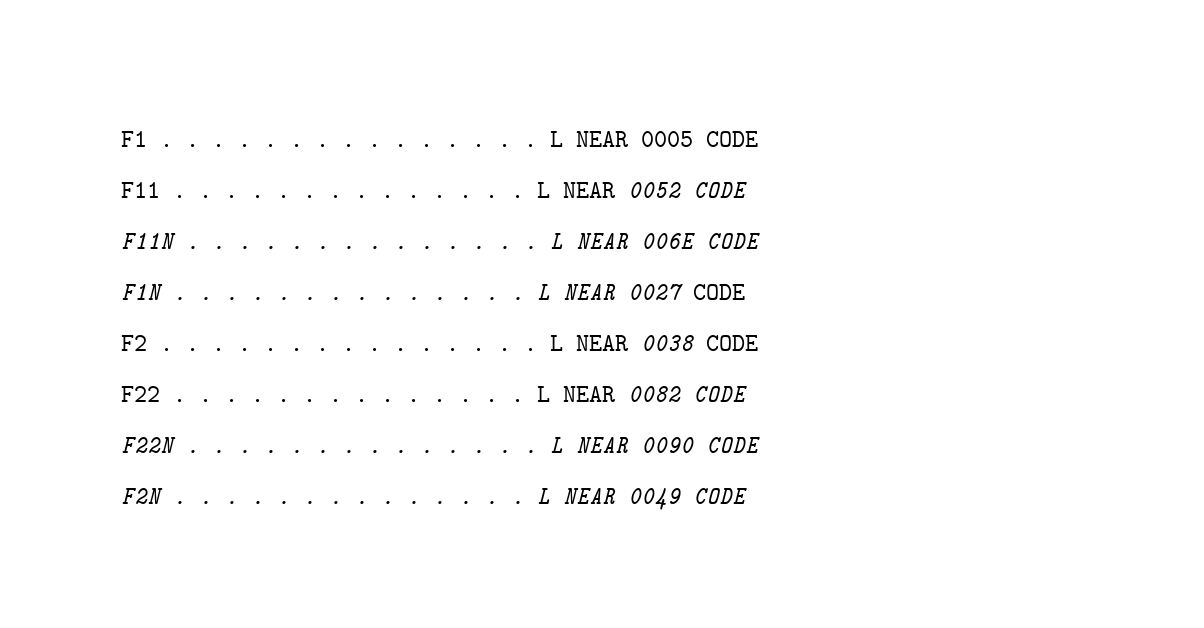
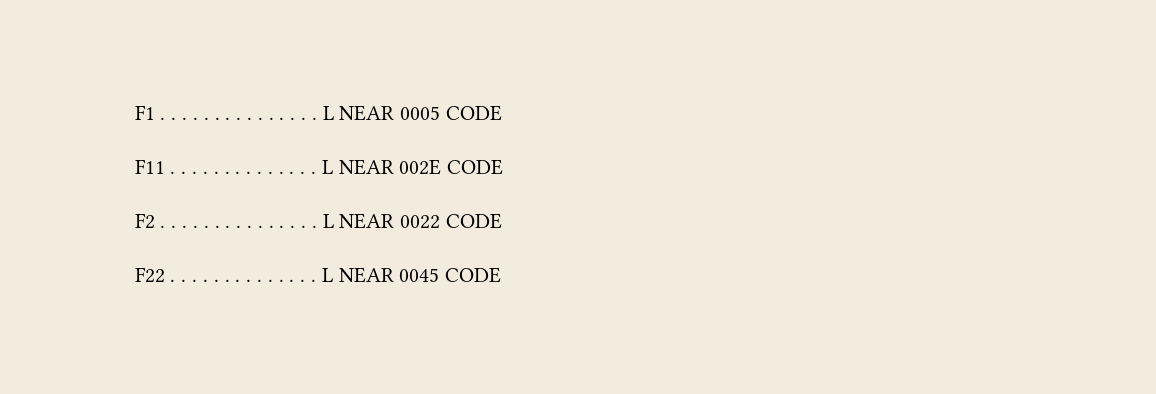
[628,182,748,198] [121,233,761,249] [121,284,684,300] 0052 CODE // F11N . . . . . . . . . . . . . . L NEAR 006E CODE // F1N . . . . . . . . . . . . . . L NEAR 0027 -> [399,159,442,175] 002E
[641,335,695,351] 0038 -> [400,215,441,229] 0022
[628,386,748,402] [121,437,761,453] [121,488,748,510] 0082 CODE // F22N . . . . . . . . . . . . . . L NEAR 0090 CODE // F2N . . . . . . . . . . . . . . L NEAR 0049 CODE -> [399,267,502,283] 0045 CODE

